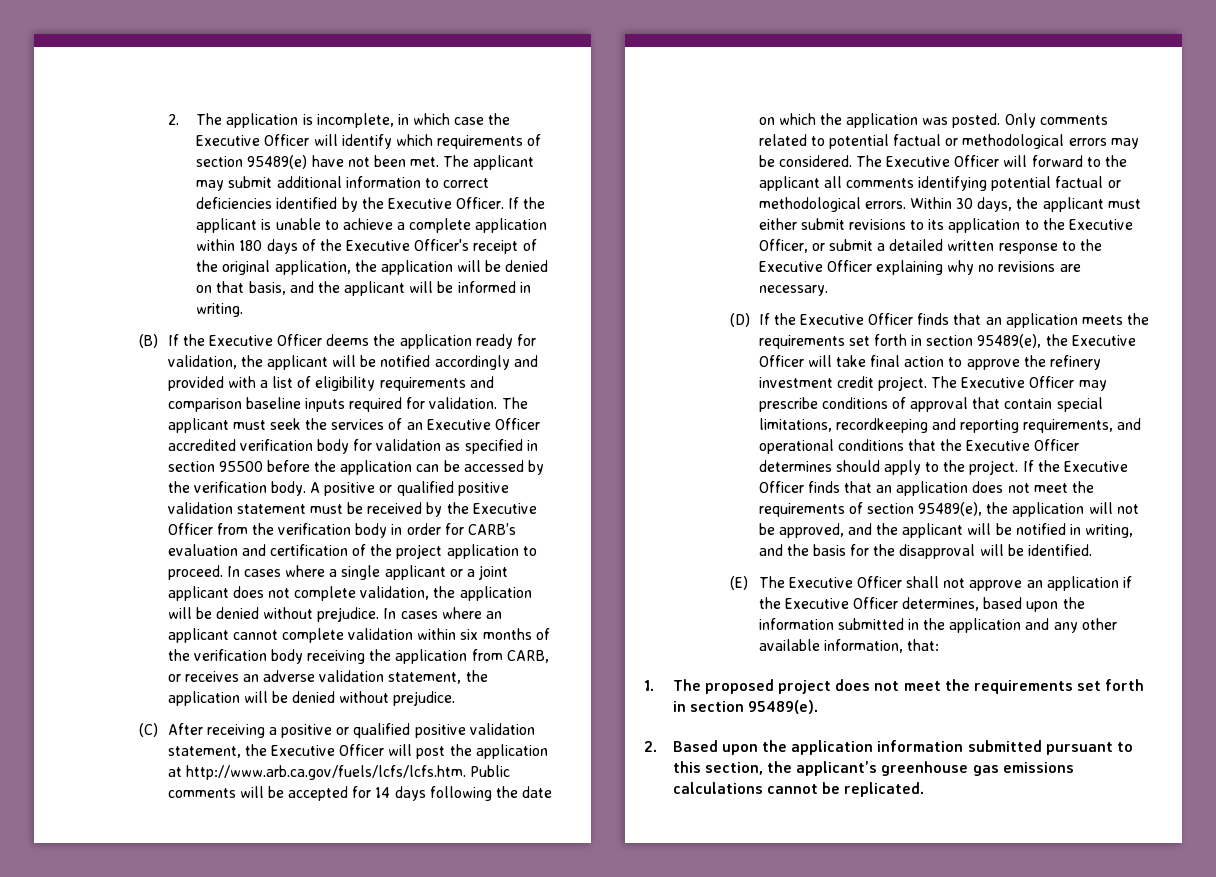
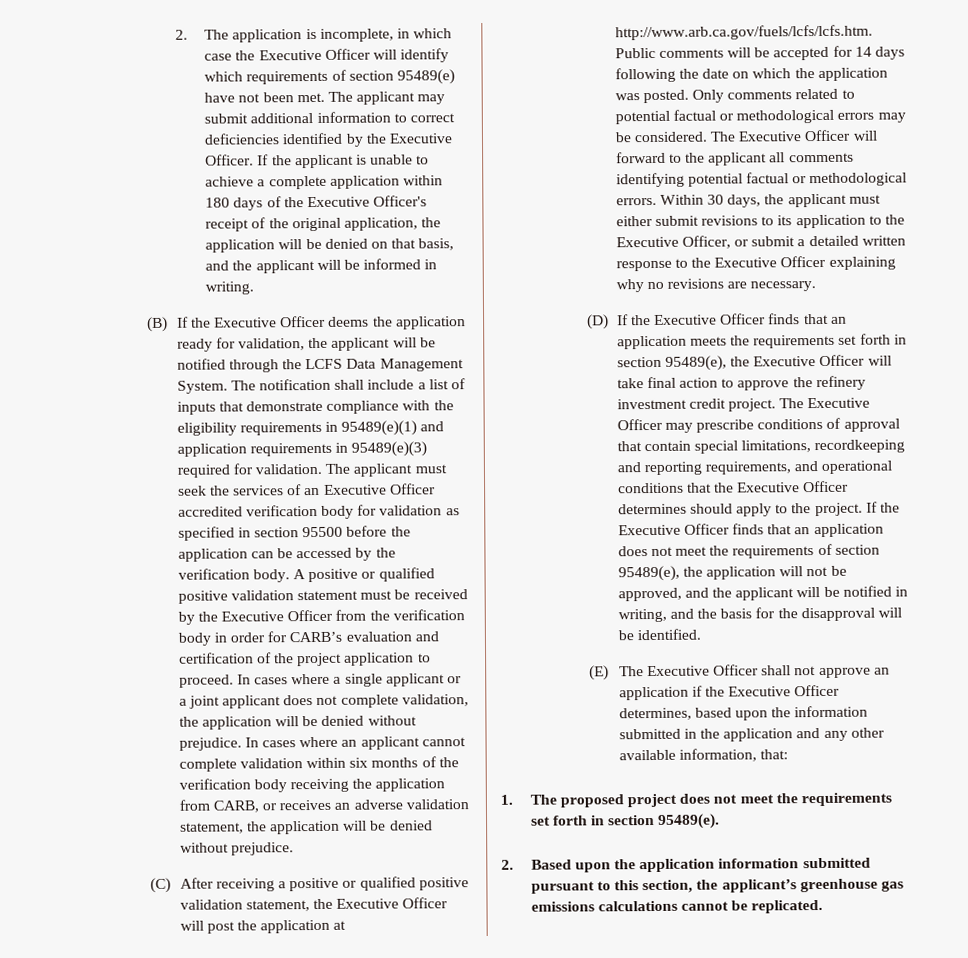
[434,355,538,370] [167,376,494,391] [167,397,345,412] accordingly and provided with a list of eligibility requirements and comparison baseline inputs -> [228,358,464,373] [176,378,466,394] [176,400,454,415] [176,420,445,436] [176,441,428,457] through the LCFS Data Management System. The notification shall include a list of inputs that demonstrate compliance with the eligibility requirements in 95489(e)(1) and application requirements in 95489(e)(3)

